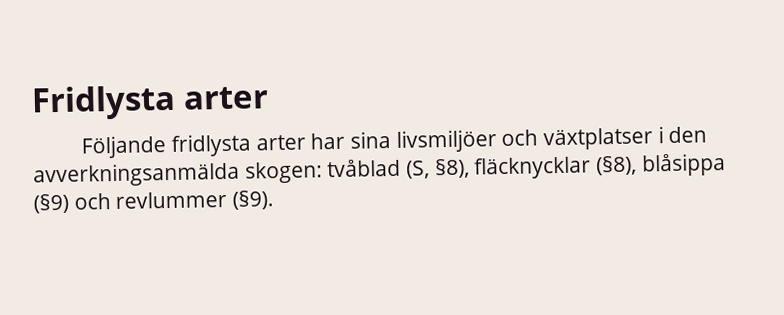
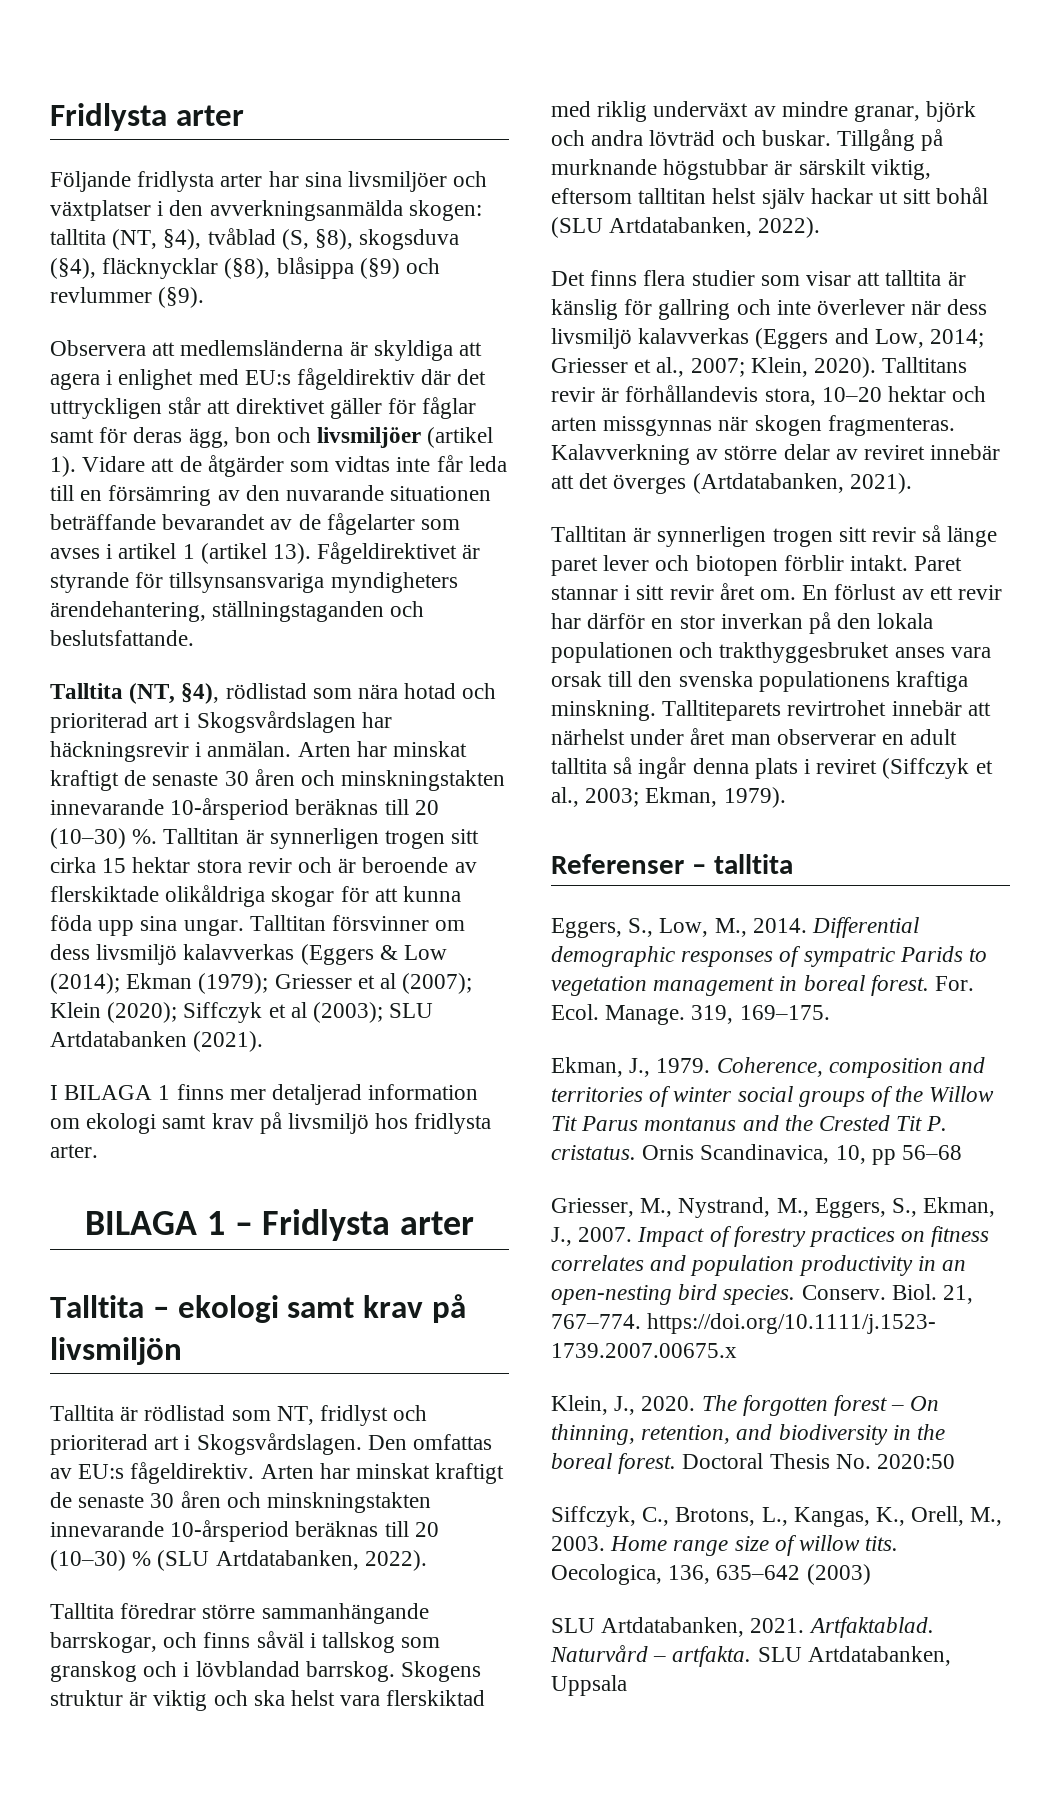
(323, 172) none -> [50,229,202,250] talltita (NT, §4),
(470, 168) none -> [359,229,460,250] [50,258,96,279] skogsduva (§4),
(275, 200) none -> [50,340,483,361] [50,368,487,390] [50,397,477,419] [50,427,494,448] [50,455,507,477] [50,485,492,506] [50,513,461,535] [50,542,481,564] [50,572,458,593] [50,601,425,622] [50,630,194,646] [50,683,497,704] [50,711,392,733] [50,741,468,762] [50,769,506,791] [50,798,439,820] [50,828,480,849] [50,857,477,873] [50,885,462,907] [50,915,466,936] [50,944,448,965] [50,973,473,994] [50,1002,434,1023] [50,1031,264,1052] [50,1084,479,1105] [50,1112,492,1134] [50,1144,98,1158] [85,1209,474,1241] [50,1294,466,1323] [50,1337,182,1365] [50,1405,428,1426] [50,1433,493,1455] [50,1462,505,1484] [50,1491,432,1513] [50,1520,439,1542] [50,1550,427,1571] [50,1603,429,1624] [50,1631,441,1653] [50,1661,482,1682] [50,1690,486,1711] [551,101,977,122] [551,129,944,151] [551,159,931,180] [551,187,989,209] [551,217,821,238] [551,270,966,286] [551,299,988,320] [551,328,985,349] [551,357,968,378] [551,385,987,406] [551,415,955,436] [551,444,1001,465] [551,473,912,494] [551,525,998,547] [551,555,963,576] [551,583,1003,600] [551,612,934,634] [551,642,991,663] [551,671,969,692] [551,700,991,721] [551,728,958,745] [551,757,993,779] [551,787,786,808] [551,854,793,874] [551,917,920,938] [551,946,988,967] [551,975,975,996] [551,1004,830,1025] [551,1057,986,1078] [551,1086,995,1107] [551,1115,948,1131] [551,1144,963,1165] [551,1197,996,1218] [551,1226,990,1247] [551,1255,967,1276] [551,1284,974,1305] [551,1313,937,1334] [551,1343,737,1358] [551,1395,940,1416] [551,1424,946,1445] [551,1453,956,1474] [551,1506,1003,1527] [551,1535,899,1556] [551,1564,871,1585] [551,1617,934,1638] [550,1645,951,1667] [551,1675,627,1696] // Observera att medlemsländerna är skyldiga att agera i enlighet med EU:s fågeldirektiv där det uttryckligen står att direktivet gäller för fåglar samt för deras ägg, bon och livsmiljöer (artikel 1). Vidare att de åtgärder som vidtas inte får leda till en försämring av den nuvarande situationen beträffande bevarandet av de fågelarter som avses i artikel 1 (artikel 13). Fågeldirektivet är styrande för tillsynsansvariga myndigheters ärendehantering, ställningstaganden och beslutsfattande. // Talltita (NT, §4), rödlistad som nära hotad och prioriterad art i Skogsvårdslagen har häckningsrevir i anmälan. Arten har minskat kraftigt de senaste 30 åren och minskningstakten innevarande 10-årsperiod beräknas till 20 (10–30) %. Talltitan är synnerligen trogen sitt cirka 15 hektar stora revir och är beroende av flerskiktade olikåldriga skogar för att kunna föda upp sina ungar. Talltitan försvinner om dess livsmiljö kalavverkas (Eggers & Low (2014); Ekman (1979); Griesser et al (2007); Klein (2020); Siffczyk et al (2003); SLU Artdatabanken (2021). // I BILAGA 1 finns mer detaljerad information om ekologi samt krav på livsmiljö hos fridlysta arter. // BILAGA 1 – Fridlysta arter // Talltita – ekologi samt krav på livsmiljön // Talltita är rödlistad som NT, fridlyst och prioriterad art i Skogsvårdslagen. Den omfattas av EU:s fågeldirektiv. Arten har minskat kraftigt de senaste 30 åren och minskningstakten innevarande 10-årsperiod beräknas till 20 (10–30) % (SLU Artdatabanken, 2022). // Talltita föredrar större sammanhängande barrskogar, och finns såväl i tallskog som granskog och i lövblandad barrskog. Skogens struktur är viktig och ska helst vara flerskiktad med riklig underväxt av mindre granar, björk och andra lövträd och buskar. Tillgång på murknande högstubbar är särskilt viktig, eftersom talltitan helst själv hackar ut sitt bohål (SLU Artdatabanken, 2022). // Det finns flera studier som visar att talltita är känslig för gallring och inte överlever när dess livsmiljö kalavverkas (Eggers and Low, 2014; Griesser et al., 2007; Klein, 2020). Talltitans revir är förhållandevis stora, 10–20 hektar och arten missgynnas när skogen fragmenteras. Kalavverkning av större delar av reviret innebär att det överges (Artdatabanken, 2021). // Talltitan är synnerligen trogen sitt revir så länge paret lever och biotopen förblir intakt. Paret stannar i sitt revir året om. En förlust av ett revir har därför en stor inverkan på den lokala populationen och trakthyggesbruket anses vara orsak till den svenska populationens kraftiga minskning. Talltiteparets revirtrohet innebär att närhelst under året man observerar en adult talltita så ingår denna plats i reviret (Siffczyk et al., 2003; Ekman, 1979). // Referenser – talltita // Eggers, S., Low, M., 2014. Differential demographic responses of sympatric Parids to vegetation management in boreal forest. For. Ecol. Manage. 319, 169–175. // Ekman, J., 1979. Coherence, composition and territories of winter social groups of the Willow Tit Parus montanus and the Crested Tit P. cristatus. Ornis Scandinavica, 10, pp 56–68 // Griesser, M., Nystrand, M., Eggers, S., Ekman, J., 2007. Impact of forestry practices on fitness correlates and population productivity in an open-nesting bird species. Conserv. Biol. 21, 767–774. https://doi.org/10.1111/j.1523- 1739.2007.00675.x // Klein, J., 2020. The forgotten forest – On thinning, retention, and biodiversity in the boreal forest. Doctoral Thesis No. 2020:50 // Siffczyk, C., Brotons, L., Kangas, K., Orell, M., 2003. Home range size of willow tits. Oecologica, 136, 635–642 (2003) // SLU Artdatabanken, 2021. Artfaktablad. Naturvård – artfakta. SLU Artdatabanken, Uppsala

